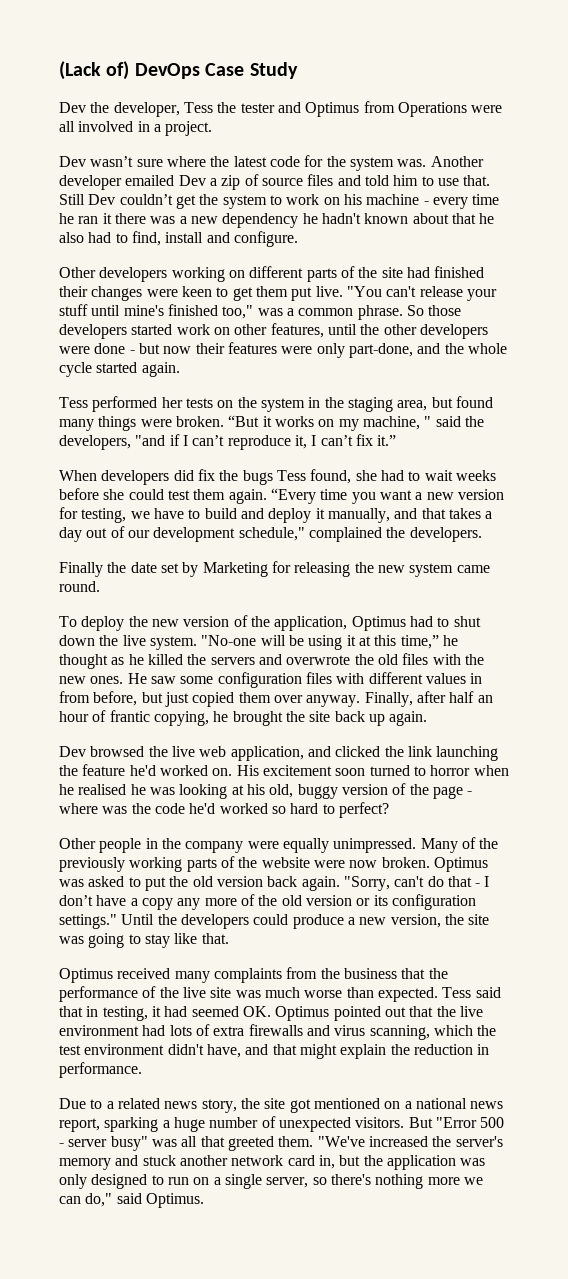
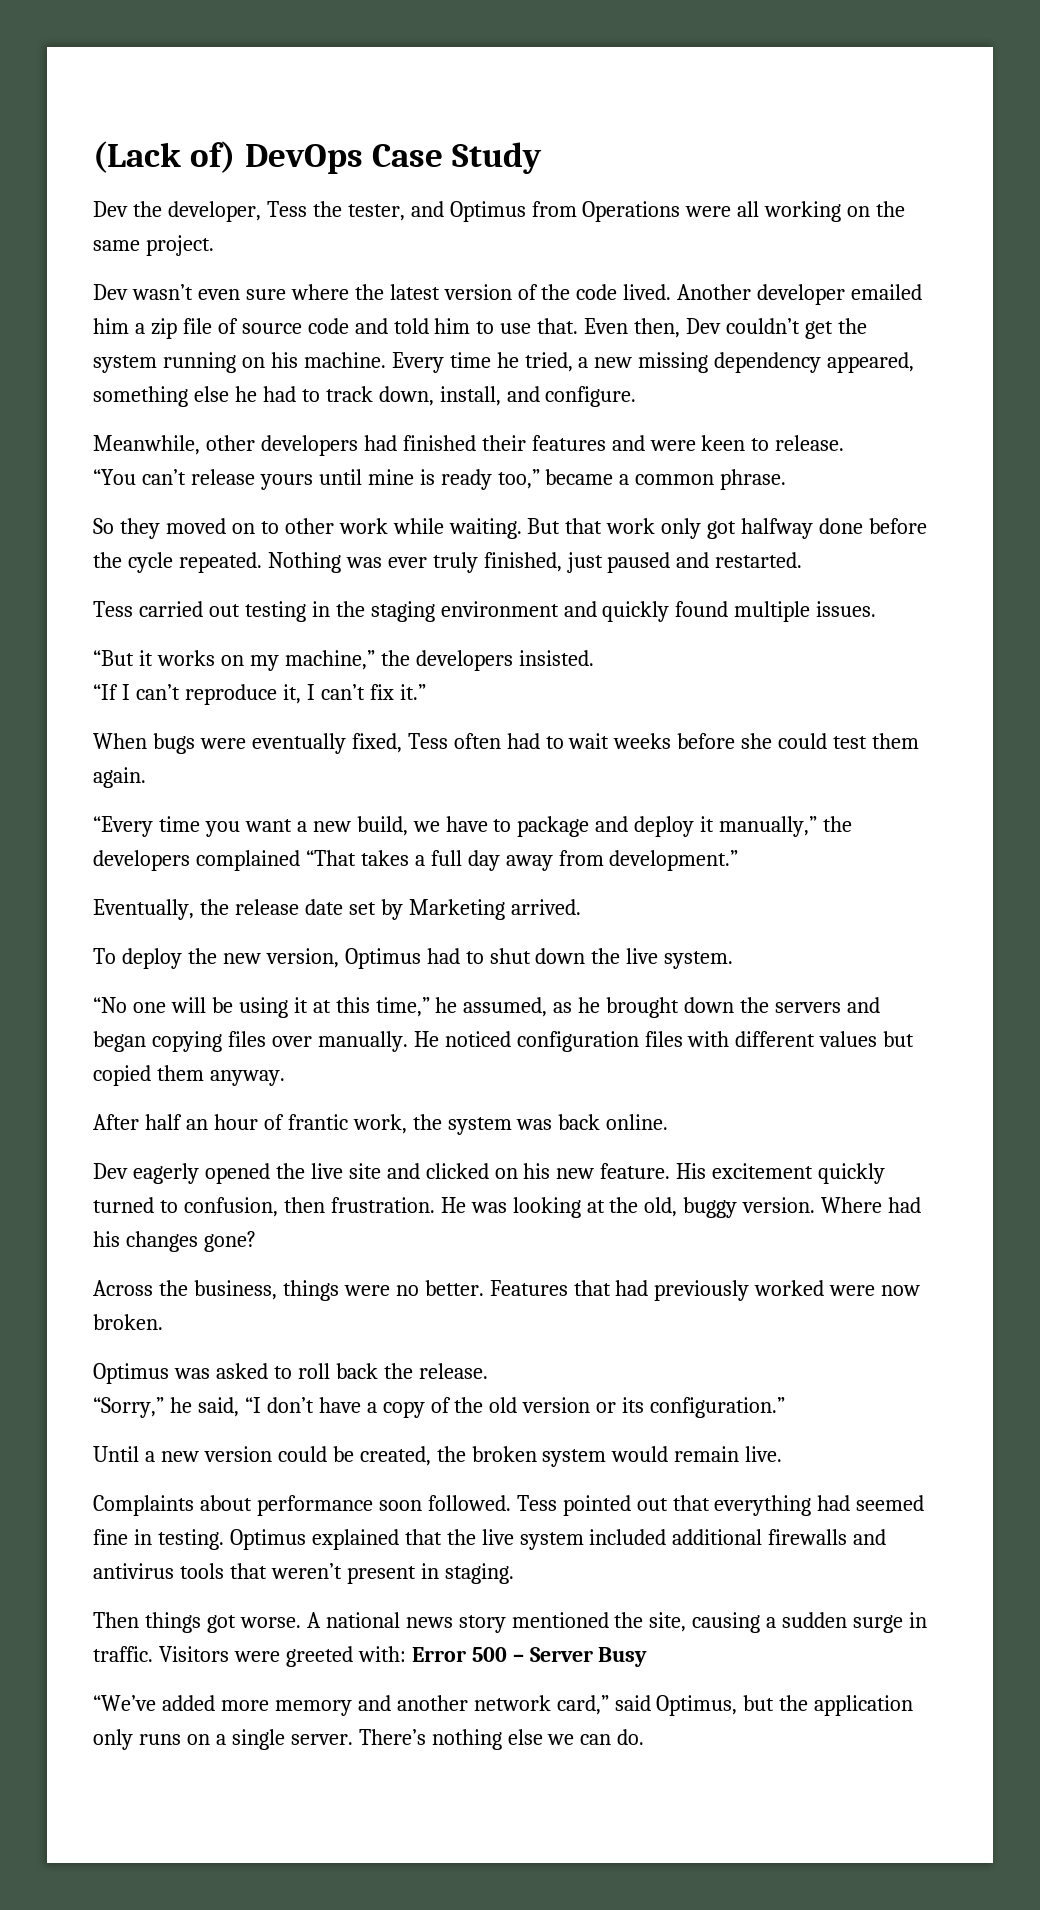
[240,103,275,113] tester -> [347,204,405,221] tester,
[78,121,161,132] involved in a -> [764,201,906,222] [93,240,140,251] working on the same
(134, 161) none -> [197,289,240,300] even
[269,155,427,171] code for the system was. -> [443,284,672,300] version of the code lived.
[178,175,206,186] Dev -> [93,318,129,334] him
(241, 182) none -> [182,318,212,334] file
[307,174,334,186] files -> [307,318,349,334] code
[59,194,85,205] Still -> [584,318,681,338] Even then,
[269,194,500,209] [59,213,495,228] [59,231,298,247] [59,266,403,282] to work on his machine - every time he ran it there was a new dependency he hadn't known about that he also had to find, install and configure. // Other developers working on different parts of the site -> [162,352,915,373] [93,386,637,407] [93,435,358,456] running on his machine. Every time he tried, a new missing dependency appeared, something else he had to track down, install, and configure. // Meanwhile, other developers
[91,286,143,301] changes -> [531,435,645,451] features and
[232,286,497,301] [59,304,462,320] [59,323,488,339] [59,342,507,358] [59,362,180,377] [59,396,493,412] [59,416,224,431] get them put live. "You can't release your stuff until mine's finished too," was a common phrase. So those developers started work on other features, until the other developers were done - but now their features were only part-done, and the whole cycle started again. // Tess performed her tests on the system in the staging area, but found many things were broken. -> [775,435,845,451] [93,469,787,490] [93,518,928,539] [93,552,803,573] [93,601,877,622] release. // “You can’t release yours until mine is ready too,” became a common phrase. // So they moved on to other work while waiting. But that work only got halfway done before the cycle repeated. Nothing was ever truly finished, just paused and restarted. // Tess carried out testing in the staging environment and quickly found multiple issues. //
[362,416,484,430] [59,434,180,450] machine, " said the developers, "and if -> [284,650,594,671] [93,684,118,700] machine,” the developers insisted. // “If
[101,469,377,485] developers did fix the bugs Tess found, she -> [152,733,501,754] bugs were eventually fixed, Tess often
(267, 496) none -> (146, 777) //
[457,489,504,500] [59,507,127,523] version for testing, -> [356,816,408,836] build,
[204,508,237,519] build -> [517,816,590,837] package
[327,508,493,523] [59,526,482,542] [59,561,490,577] [59,581,100,592] manually, and that takes a day out of our development schedule," complained the developers. // Finally the date set by Marketing for releasing the new system came round. -> [719,816,853,837] [93,850,739,871] [93,899,581,920] manually,” the developers complained “That takes a full day away from development.” // Eventually, the release date set by Marketing arrived.
[183,615,348,631] version of the application, -> [265,948,339,968] version,
[201,635,257,646] "No-one -> [93,997,166,1013] // “No one
[59,654,108,669] thought -> [463,997,548,1017] assumed,
[147,654,183,665] killed -> [606,997,735,1018] brought down
[286,653,484,665] [59,673,214,684] overwrote the old files with the new ones. He saw some -> [93,1031,511,1052] began copying files over manually. He noticed
[470,673,483,684] [59,691,189,707] in from before, but just -> [883,1031,915,1047] but
[273,695,303,703] over -> (204, 1073) none
[364,691,446,707] Finally, after -> [93,1114,139,1130] // After
[153,711,428,726] [59,746,499,761] [59,764,233,776] copying, he brought the site back up again. // Dev browsed the live web application, and clicked the link launching the feature he'd worked on. -> [352,1114,669,1135] [93,1163,671,1184] work, the system was back online. // Dev eagerly opened the live site and clicked on his new feature.
[335,768,366,776] soon -> [818,1163,886,1184] quickly
[430,765,509,776] [59,784,146,795] horror when he realised he -> [183,1197,466,1217] confusion, then frustration. He
[246,784,265,795] his -> [609,1197,639,1213] the
[341,783,473,799] [59,802,389,818] [59,837,499,853] [59,856,310,872] version of the page - where was the code he'd worked so hard to perfect? // Other people in the company were equally unimpressed. Many of the previously working parts of the website -> [742,1197,922,1213] [93,1231,256,1252] [93,1280,825,1301] version. Where had his changes gone? // Across the business, things were no better. Features that had previously worked
(430, 862) none -> (163, 1322) //
[144,876,490,891] put the old version back again. "Sorry, can't do that - I -> [297,1363,488,1379] [93,1397,261,1418] roll back the release. // “Sorry,” he said, “I
[177,898,237,910] any more -> (425, 1409) none
[391,894,476,910] [59,914,490,929] [59,933,229,948] [59,967,448,983] [59,986,501,1002] [59,1006,483,1021] [59,1024,497,1040] [59,1044,490,1059] [59,1062,142,1078] [59,1098,504,1113] [59,1116,505,1132] [59,1136,503,1151] configuration settings." Until the developers could produce a new version, the site was going to stay like that. // Optimus received many complaints from the business that the performance of the live site was much worse than expected. Tess said that in testing, it had seemed OK. Optimus pointed out that the live environment had lots of extra firewalls and virus scanning, which the test environment didn't have, and that might explain the reduction in performance. // Due to a related news story, the site got mentioned on a national news report, sparking a huge number of unexpected visitors. But "Error 500 - server busy" was all that greeted them. "We've increased the server's -> [650,1397,786,1418] [93,1446,783,1467] [93,1495,925,1516] [93,1529,887,1550] [93,1563,514,1584] [93,1612,928,1633] [93,1646,648,1667] [93,1695,269,1711] configuration.” // Until a new version could be created, the broken system would remain live. // Complaints about performance soon followed. Tess pointed out that everything had seemed fine in testing. Optimus explained that the live system included additional firewalls and antivirus tools that weren’t present in staging. // Then things got worse. A national news story mentioned the site, causing a sudden surge in traffic. Visitors were greeted with: Error 500 – Server Busy // “We’ve added more
[142,1155,176,1166] stuck -> (391, 1703) none
[287,1155,486,1170] [59,1174,483,1189] [59,1193,204,1208] card in, but the application was only designed to run on a single server, so there's nothing more we can do," said Optimus. -> [556,1695,914,1716] [93,1729,645,1750] card,” said Optimus, but the application only runs on a single server. There’s nothing else we can do.

